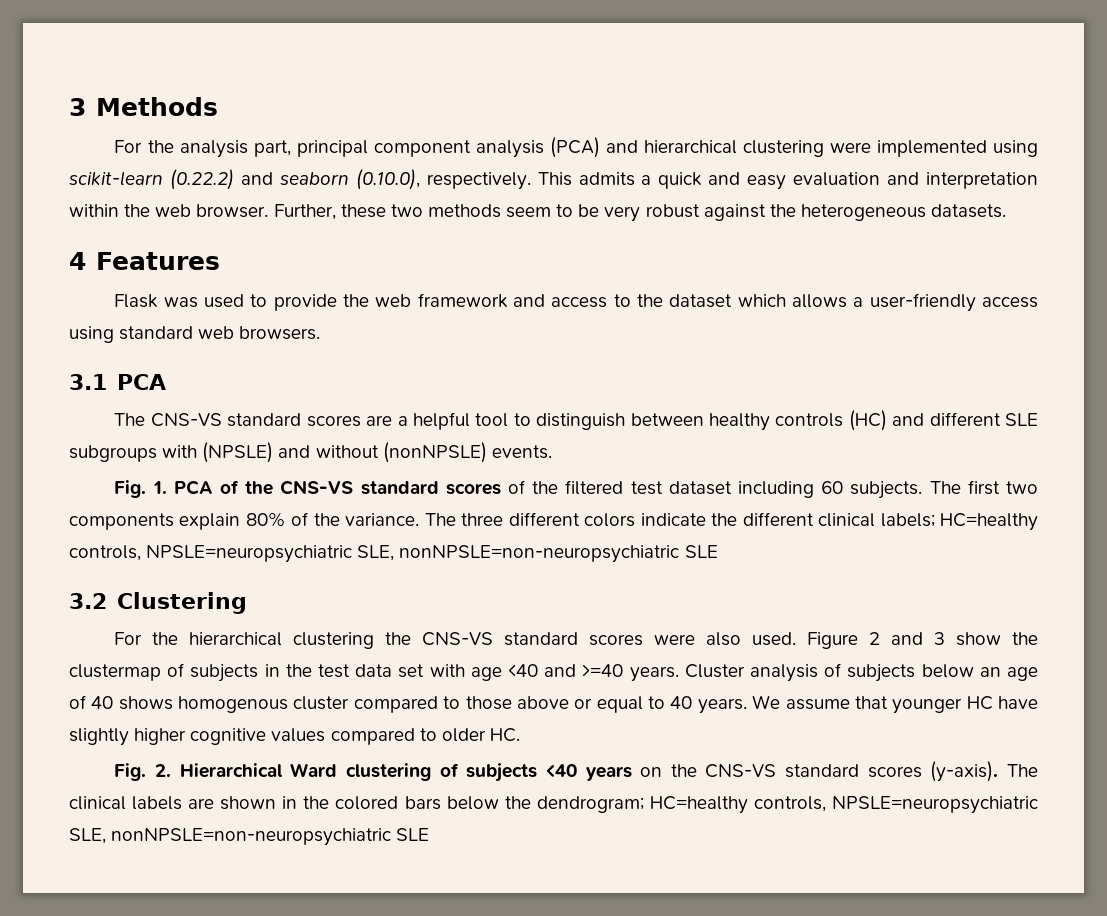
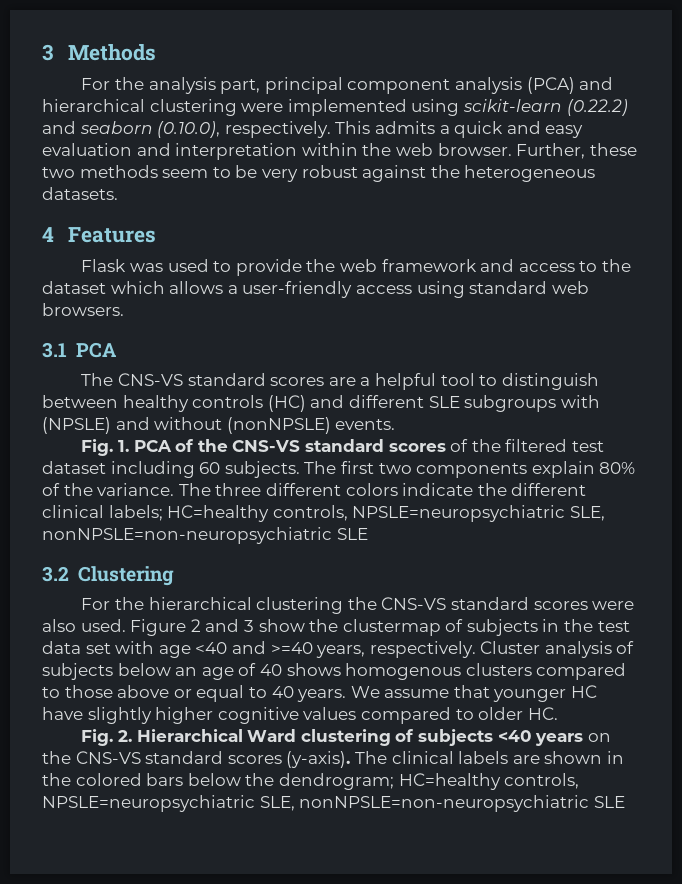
[629,666,679,682] years. -> [316,641,476,658] years, respectively.
[293,696,350,710] cluster -> [465,663,532,676] clusters

